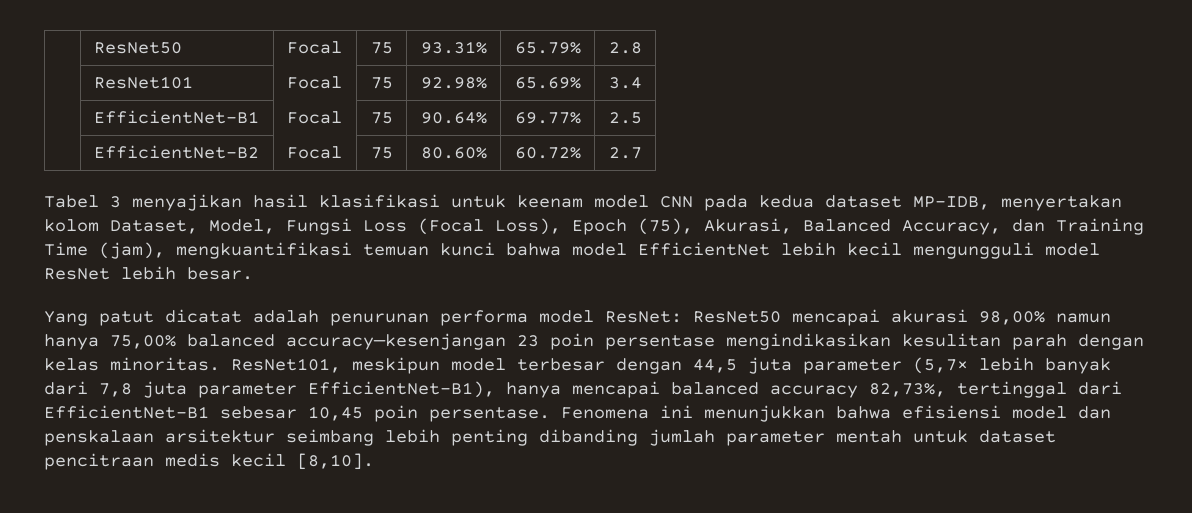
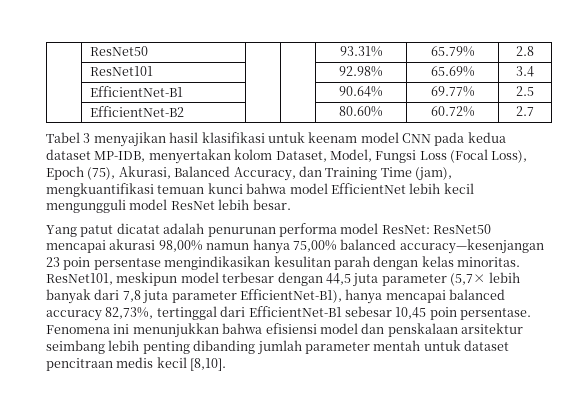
[286,41,342,54] [370,42,393,54] Focal | 75 -> (148, 51) |
[286,76,342,89] [370,77,393,89] Focal | 75 -> (153, 71) |
[286,111,342,124] [370,112,393,124] Focal | 75 -> (183, 91) |
[286,146,342,159] [370,147,393,159] Focal | 75 -> (184, 111) |

